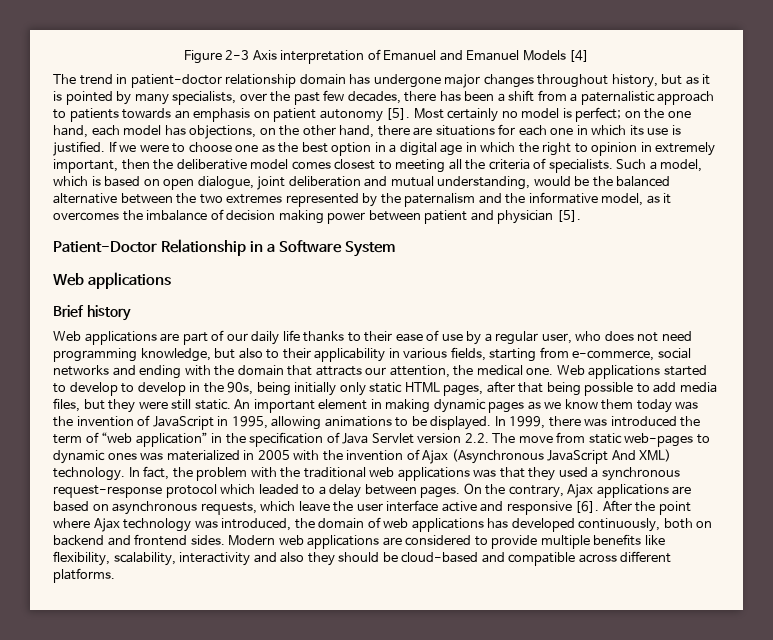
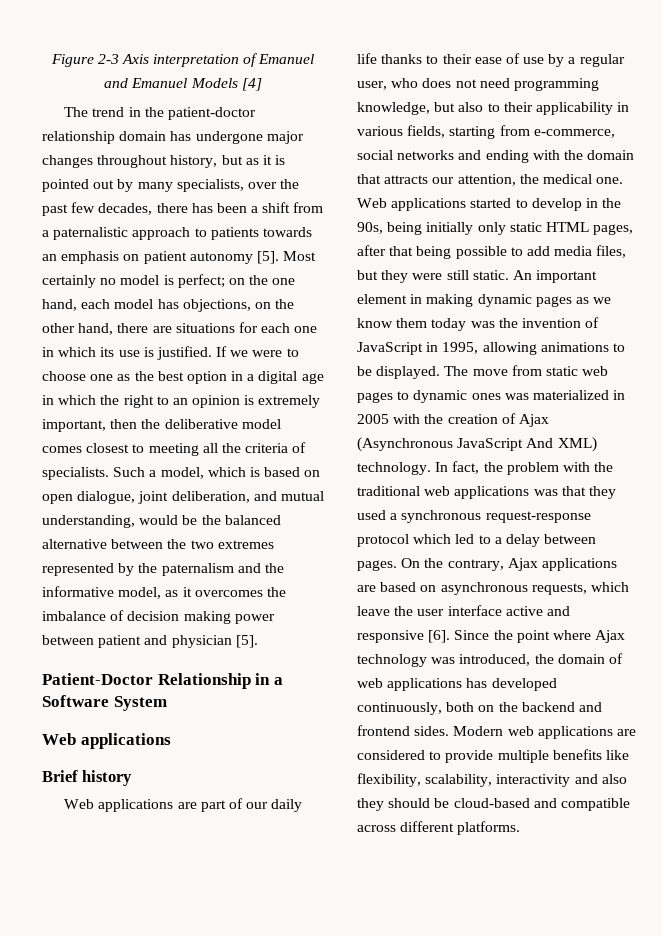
(128, 79) none -> [144,107,164,117] the
(113, 98) none -> [93,180,115,189] out
[591,142,652,156] opinion in -> [172,395,255,408] an opinion is
[288,176,361,187] deliberation -> [171,491,250,503] deliberation,
[121,382,186,396] to develop -> (582, 204) none
[494,416,701,429] [53,432,489,447] In 1999, there was introduced the term of “web application” in the specification of Java Servlet version 2.2. -> (441, 372) none
[624,433,694,447] web-pages -> [582,366,609,376] [357,392,393,403] web pages
[346,450,404,461] invention -> [447,414,498,424] creation
[258,484,299,495] leaded -> [455,534,475,544] led
[602,500,632,512] After -> [454,630,490,640] Since
(713, 524) none -> [498,702,518,712] the

